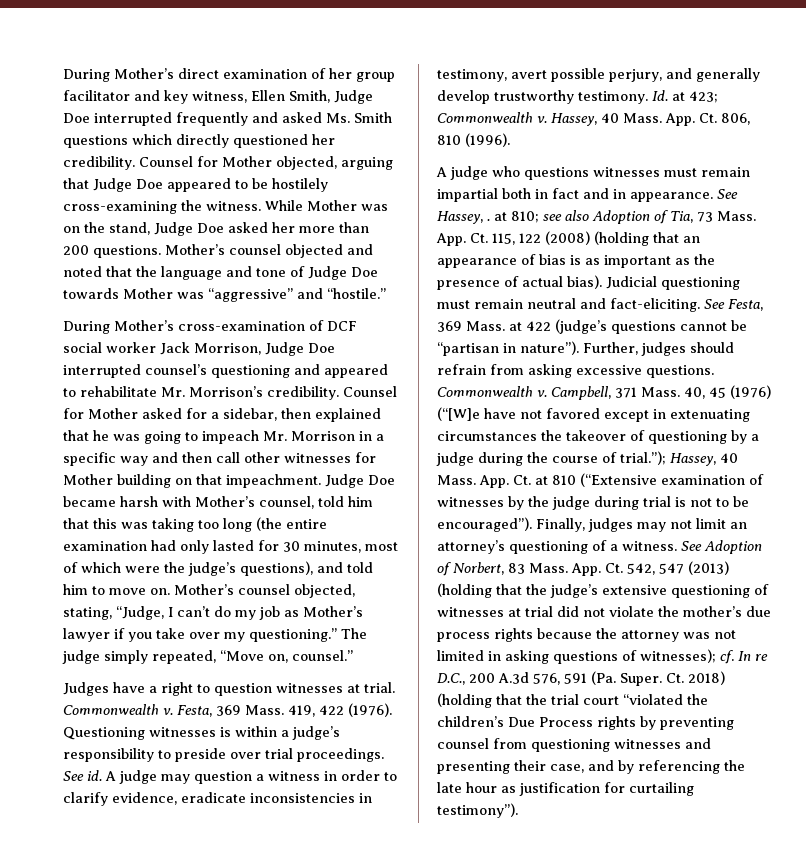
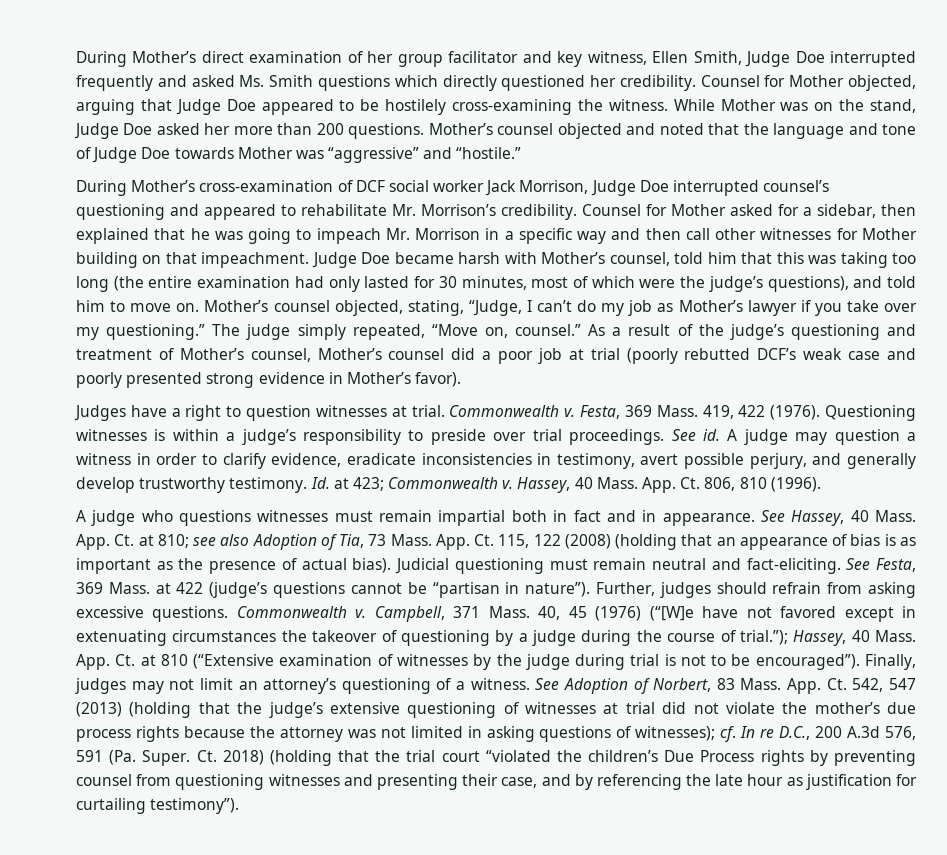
(353, 655) none -> [588,324,916,340] [76,348,916,364] [76,372,462,388] As a result of the judge’s questioning and treatment of Mother’s counsel, Mother’s counsel did a poor job at trial (poorly rebutted DCF’s weak case and poorly presented strong evidence in Mother’s favor).
[487,219,490,221] . -> [850,510,917,522] [76,534,135,550] 40 Mass. App. Ct.

